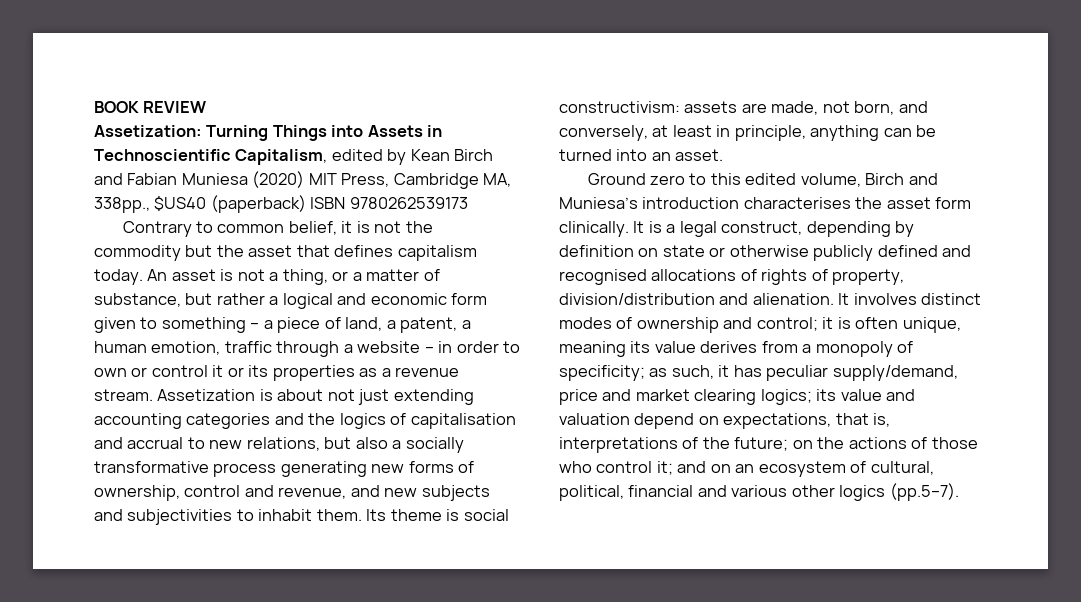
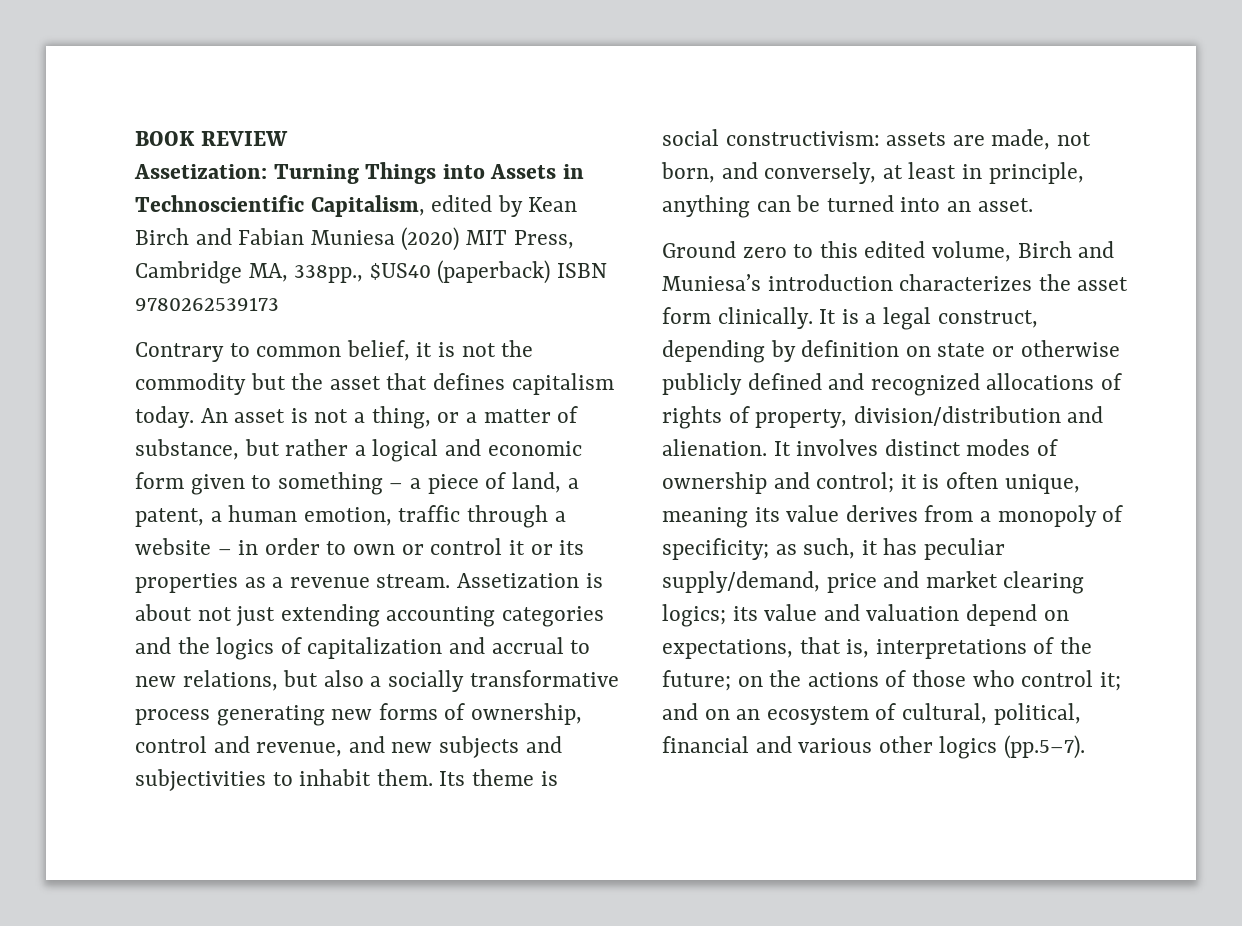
[410,413,516,429] capitalisation -> [307,637,443,659] capitalization
[743,197,851,209] characterises -> [899,274,1033,291] characterizes
[559,269,647,285] recognised -> [870,373,980,396] recognized

